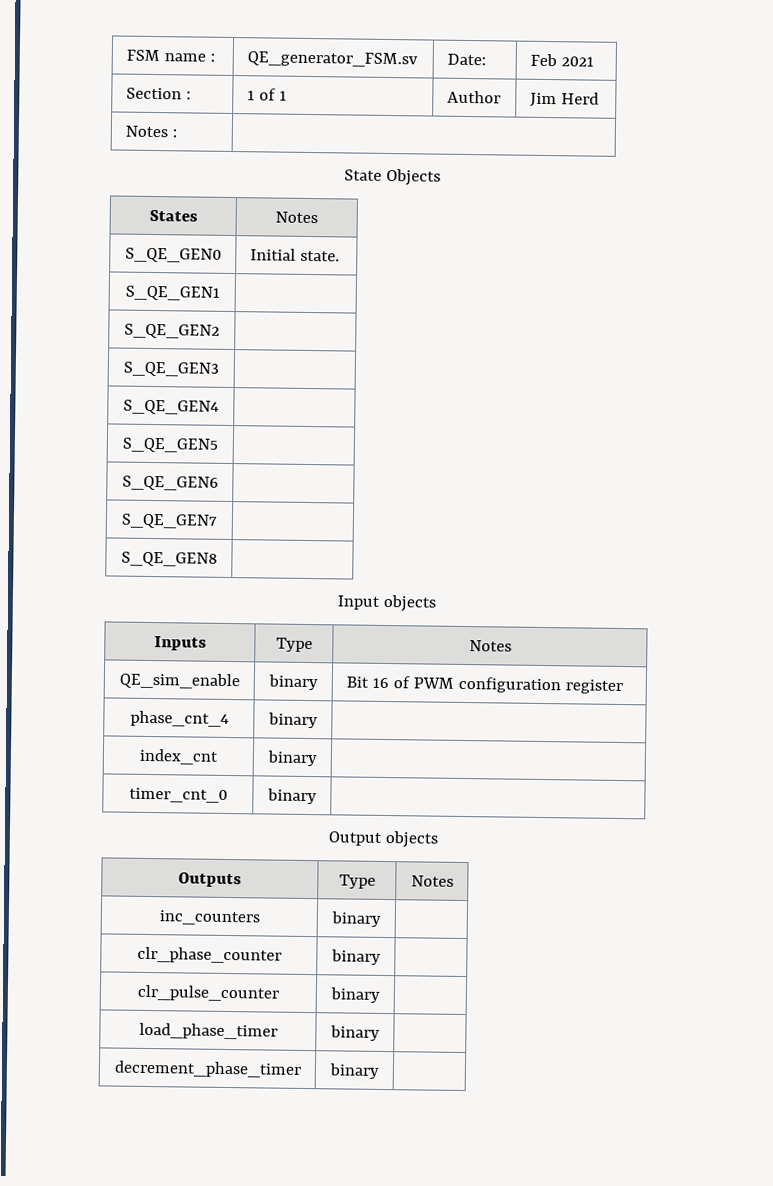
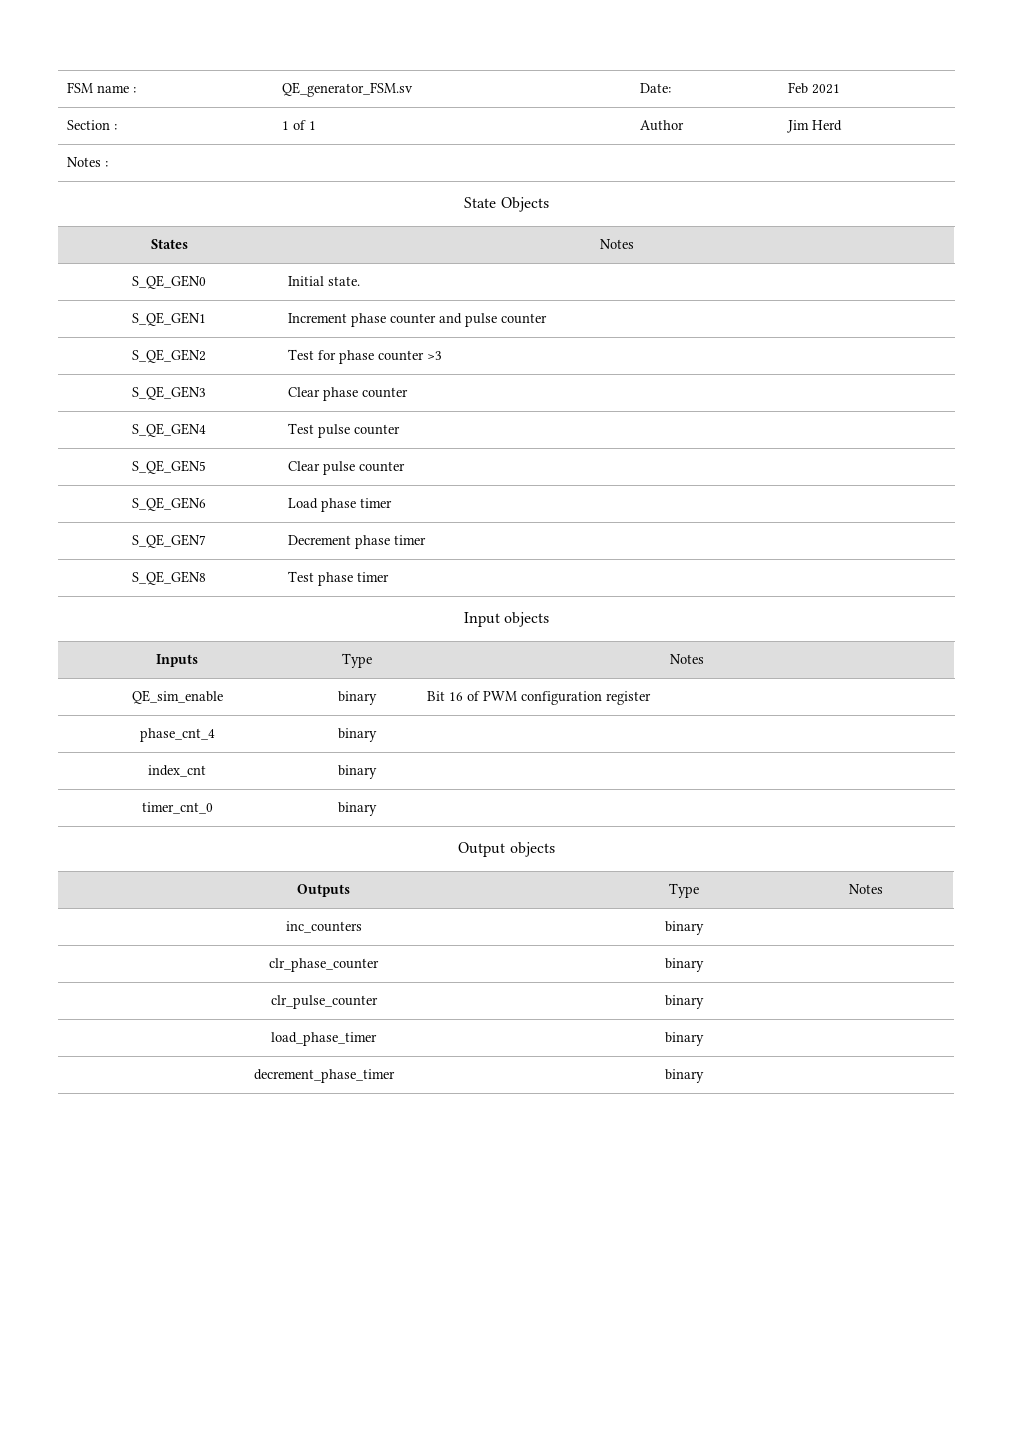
[124,323,220,339] [123,361,219,377] [123,399,219,415] [122,437,218,453] [121,475,219,491] [121,513,217,529] [120,551,218,567] // S_QE_GEN2 | // S_QE_GEN3 | // S_QE_GEN4 | // S_QE_GEN5 | // S_QE_GEN6 | // S_QE_GEN7 | // S_QE_GEN8 | -> [287,313,547,327] [132,349,206,363] [287,349,442,364] [132,386,206,400] [287,387,408,401] [132,423,206,437] [287,423,400,438] [132,460,206,474] [287,461,405,475] [132,497,206,511] [287,498,392,512] [132,534,206,548] [287,535,426,549] [132,571,206,585] [287,571,389,586] Increment phase counter and pulse counter // S_QE_GEN2 | Test for phase counter >3 // S_QE_GEN3 | Clear phase counter // S_QE_GEN4 | Test pulse counter // S_QE_GEN5 | Clear pulse counter // S_QE_GEN6 | Load phase timer // S_QE_GEN7 | Decrement phase timer // S_QE_GEN8 | Test phase timer

